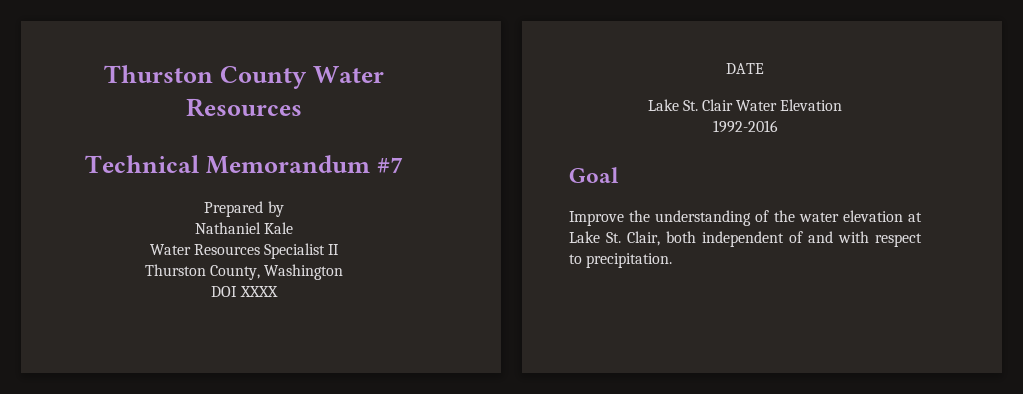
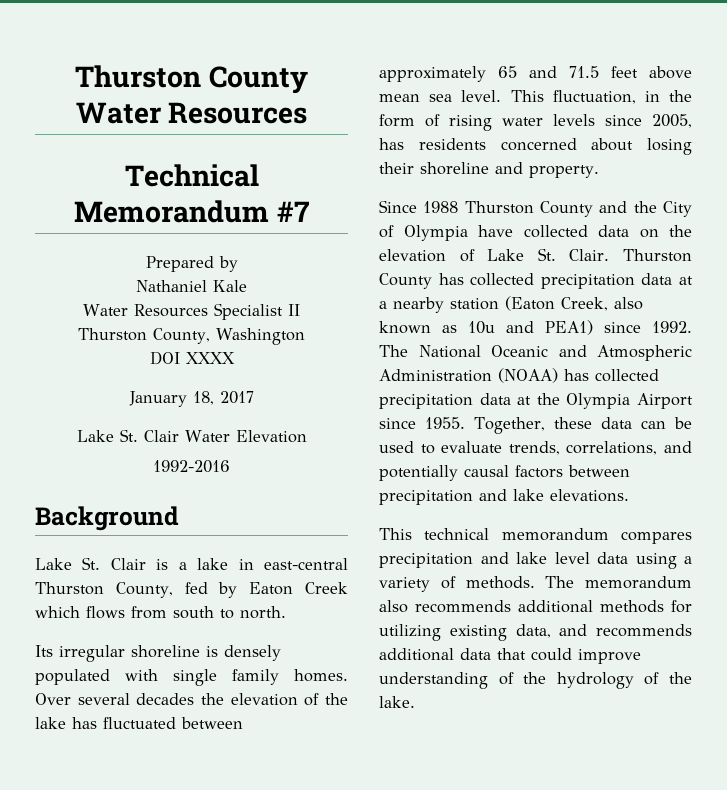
[726,63,764,74] DATE -> [128,391,254,407] January 18, 2017
[569,167,619,183] [569,210,922,226] [569,231,922,247] [569,253,673,268] Goal // Improve the understanding of the water elevation at Lake St. Clair, both independent of and with respect to precipitation. -> [35,506,179,531] [35,557,348,570] [35,582,348,598] [35,606,286,619] [35,645,281,662] [35,669,348,686] [35,693,348,706] [35,717,243,729] [379,66,692,82] [379,90,692,104] [379,114,692,131] [379,138,692,155] [379,162,599,178] [379,200,692,217] [379,225,692,241] [379,248,692,262] [379,273,693,289] [379,296,643,313] [379,320,692,335] [379,345,692,361] [379,368,659,383] [379,393,693,409] [379,417,692,434] [379,441,692,455] [379,465,630,481] [379,489,629,505] [379,528,692,544] [379,552,692,569] [379,576,692,592] [379,600,692,613] [379,624,692,641] [379,648,641,664] [379,672,692,689] [379,696,415,708] Background // Lake St. Clair is a lake in east-central Thurston County, fed by Eaton Creek which flows from south to north. // Its irregular shoreline is densely populated with single family homes. Over several decades the elevation of the lake has fluctuated between approximately 65 and 71.5 feet above mean sea level. This fluctuation, in the form of rising water levels since 2005, has residents concerned about losing their shoreline and property. // Since 1988 Thurston County and the City of Olympia have collected data on the elevation of Lake St. Clair. Thurston County has collected precipitation data at a nearby station (Eaton Creek, also known as 10u and PEA1) since 1992. The National Oceanic and Atmospheric Administration (NOAA) has collected precipitation data at the Olympia Airport since 1955. Together, these data can be used to evaluate trends, correlations, and potentially causal factors between precipitation and lake elevations. // This technical memorandum compares precipitation and lake level data using a variety of methods. The memorandum also recommends additional methods for utilizing existing data, and recommends additional data that could improve understanding of the hydrology of the lake.

